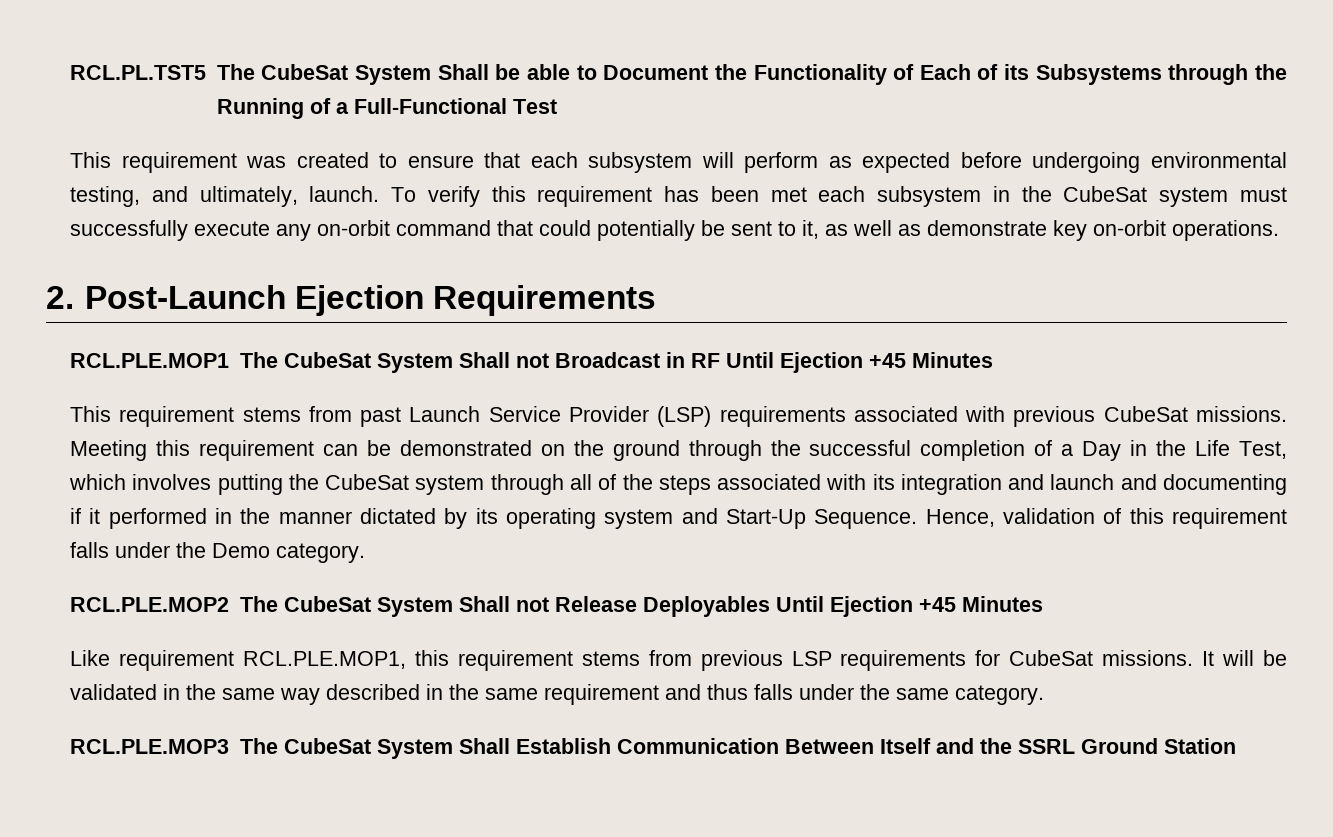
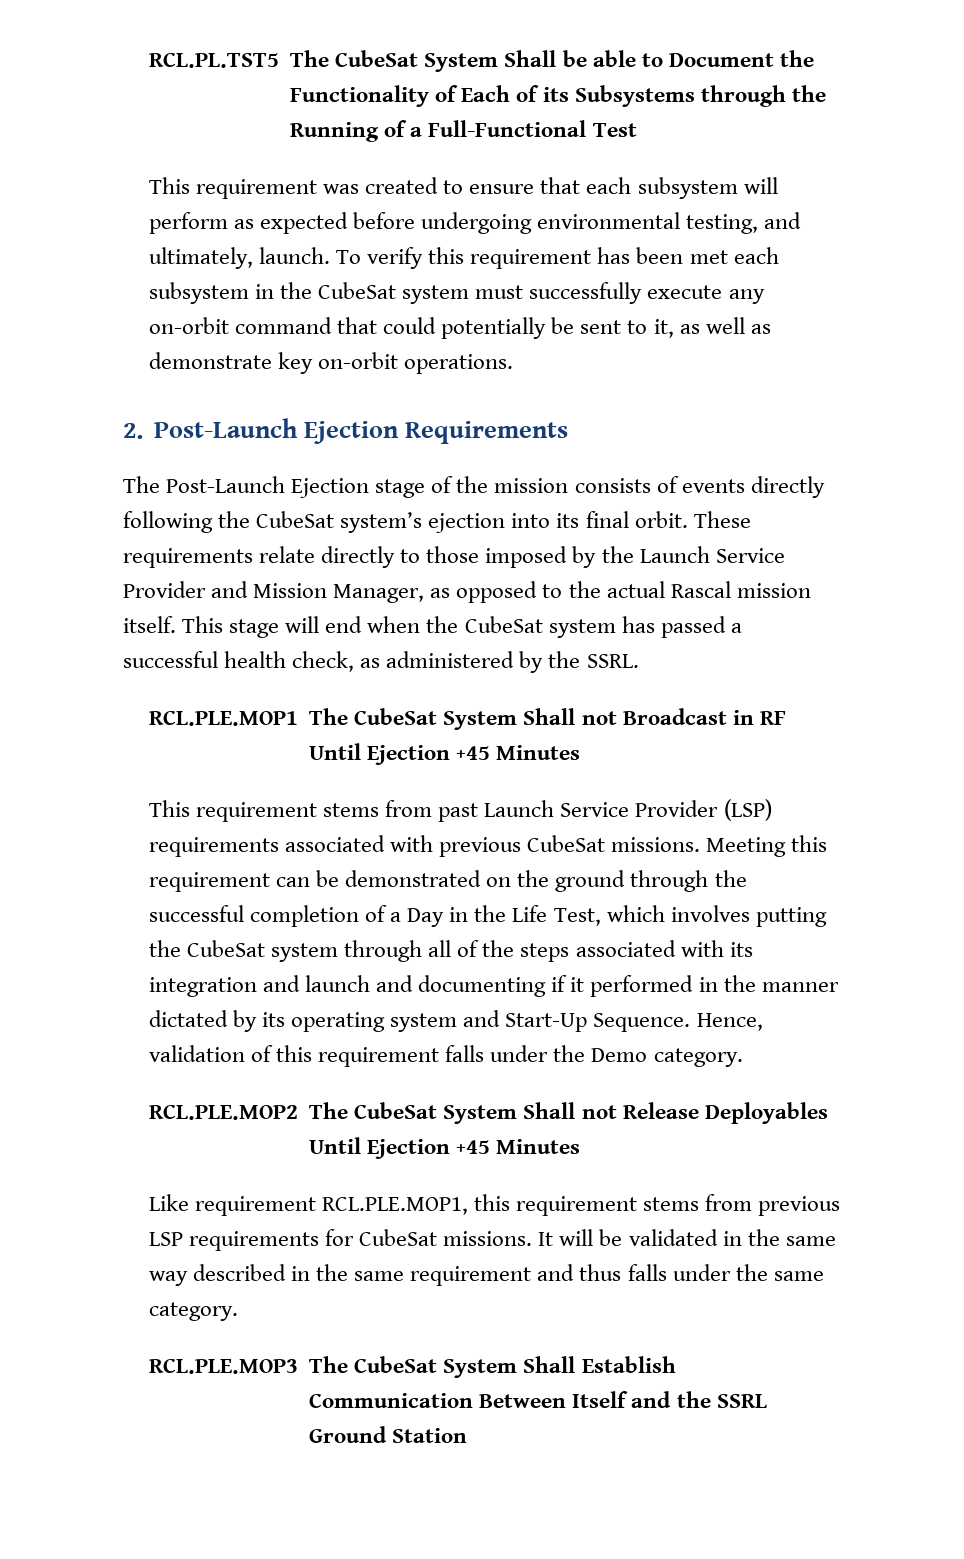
(656, 300) none -> [123,476,825,498] [123,511,751,533] [123,546,785,568] [123,581,811,603] [123,616,742,638] [123,651,639,673] // The Post-Launch Ejection stage of the mission consists of events directly following the CubeSat system’s ejection into its final orbit. These requirements relate directly to those imposed by the Launch Service Provider and Mission Manager, as opposed to the actual Rascal mission itself. This stage will end when the CubeSat system has passed a successful health check, as administered by the SSRL.

